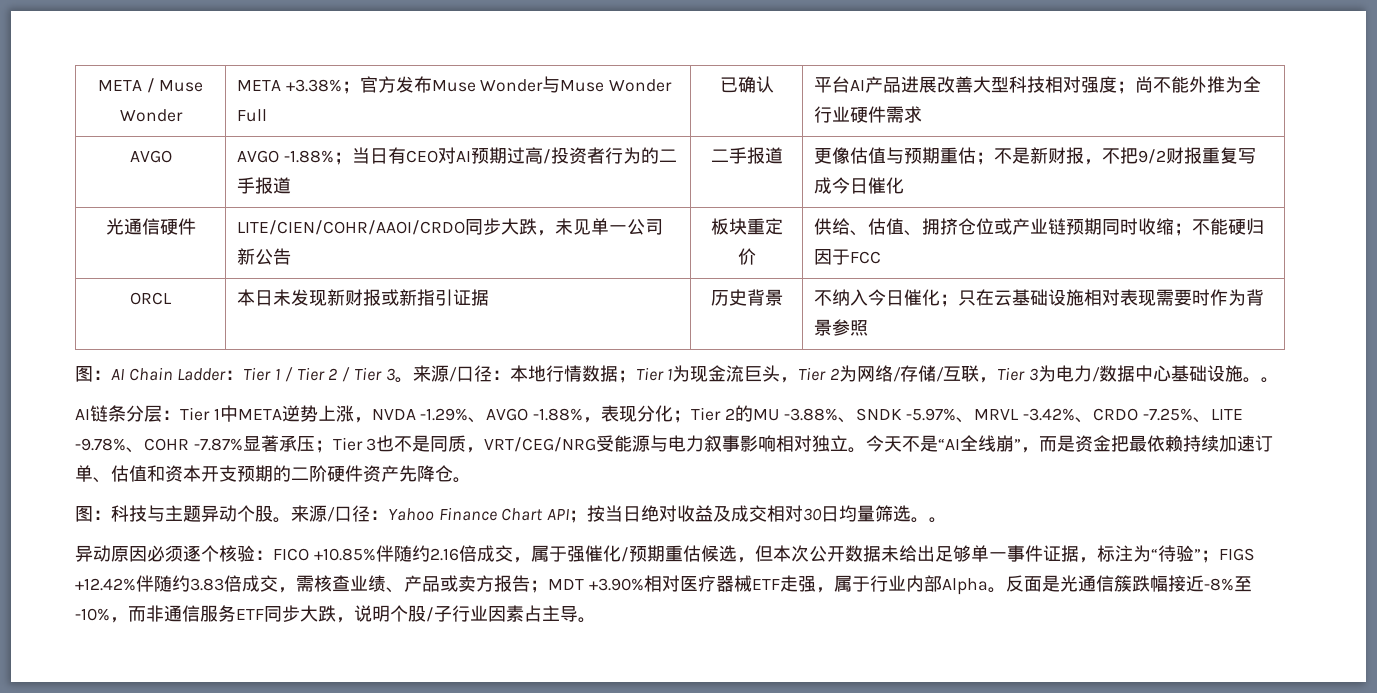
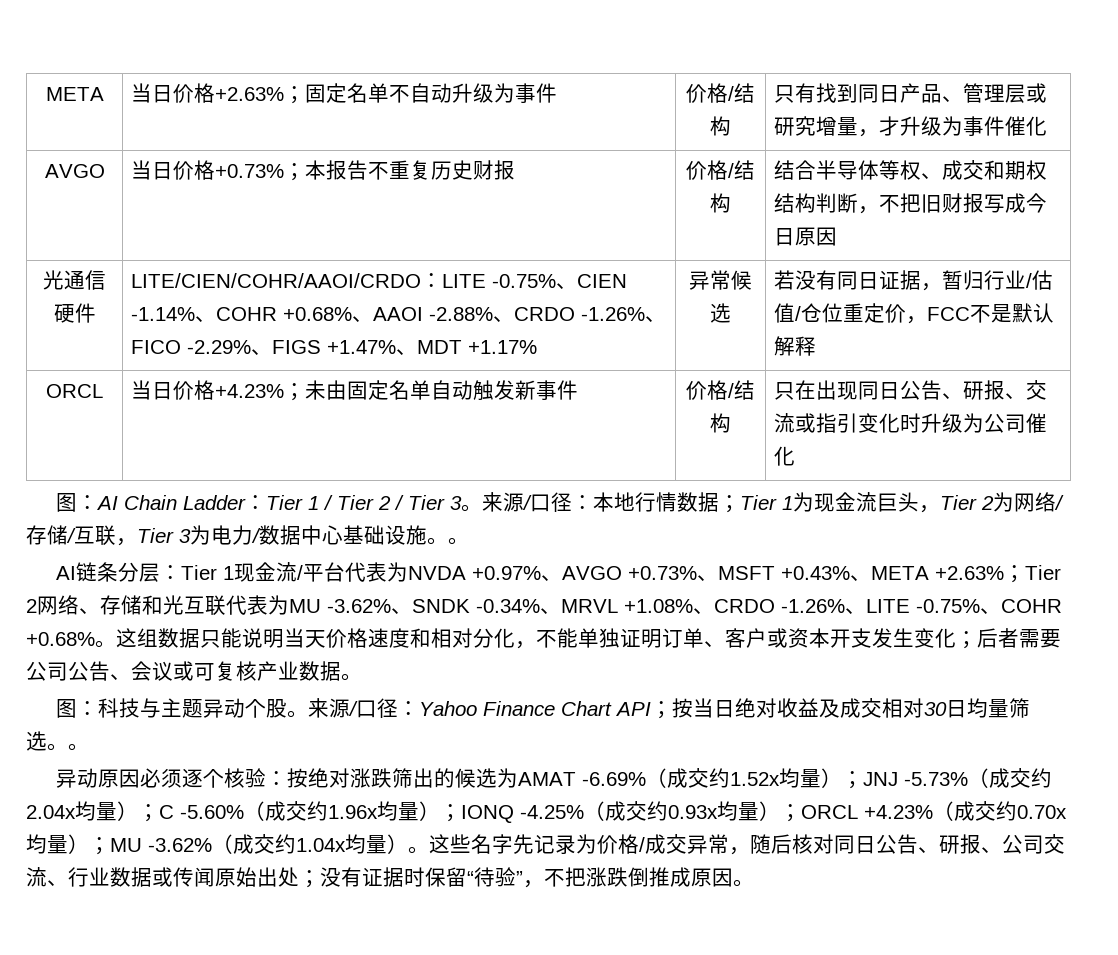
[97,78,204,93] [119,109,183,122] [236,76,673,94] [236,109,267,122] [719,76,774,93] [813,76,1261,94] [813,106,922,123] [129,150,172,163] [236,147,677,165] [236,177,291,194] [710,147,783,164] [813,147,1238,165] META / Muse Wonder | META +3.38%；官方发布Muse Wonder与Muse Wonder Full | 已确认 | 平台AI产品进展改善大型科技相对强度；尚不能外推为全行业硬件需求 // AVGO | AVGO -1.88%；当日有CEO对AI预期过高/投资者行为的二手报道 | 二手报道 | 更像估值与预期重估；不是新财报，不把9/2财报重复 -> [45,87,104,101] [130,83,557,104] [686,83,755,103] [710,116,731,136] [773,83,1047,103] [773,116,1047,137] [44,164,105,178] [130,160,515,181] [686,160,755,180] [710,193,731,213] [773,160,1047,180] [773,193,984,214] META | 当日价格+2.63%；固定名单不自动升级为事件 | 价格/结构 | 只有找到同日产品、管理层或研究增量，才升级为事件催化 // AVGO | 当日价格+0.73%；本报告不重复历史财报 | 价格/结构 | 结合半导体等权、成交和期权结构判断，不把旧财报
[867,177,904,194] 催化 -> [794,227,837,246] 原因
[464,218,663,236] [236,248,291,265] [710,218,783,235] [737,248,756,265] [813,218,1264,236] [813,249,881,265] [130,292,172,305] [236,289,489,306] [710,289,783,306] [813,289,1264,307] [813,319,868,336] 同步大跌，未见单一公司新公告 | 板块重定价 | 供给、估值、拥挤仓位或产业链预期同时收缩；不能硬归因于FCC // ORCL | 本日未发现新财报或新指引证据 | 历史背景 | 不纳入今日催化；只在云基础设施相对表现需要时作为背景参照 -> [420,273,627,289] [130,307,666,322] [130,340,537,355] [689,270,752,290] [710,303,731,323] [773,270,1053,291] [773,303,1054,324] [773,336,816,356] [46,384,103,398] [130,380,578,401] [686,380,755,400] [710,413,731,433] [773,380,1047,400] [773,413,1047,433] [773,446,795,466] ：LITE -0.75%、CIEN -1.14%、COHR +0.68%、AAOI -2.88%、CRDO -1.26%、FICO -2.29%、FIGS +1.47%、MDT +1.17% | 异常候选 | 若没有同日证据，暂归行业/估值/仓位重定价，FCC不是默认解释 // ORCL | 当日价格+4.23%；未由固定名单自动触发新事件 | 价格/结构 | 只在出现同日公告、研报、交流或指引变化时升级为公司催化
[219,405,1243,423] [75,435,1274,453] [75,465,453,483] 中META逆势上涨，NVDA -1.29%、AVGO -1.88%，表现分化；Tier 2的MU -3.88%、SNDK -5.97%、MRVL -3.42%、CRDO -7.25%、LITE -9.78%、COHR -7.87%显著承压；Tier 3也不是同质，VRT/CEG/NRG受能源与电力叙事影响相对独立。今天不是“AI全线崩”，而是资金把最依赖持续加速订单、估值和资本开支预期的二阶硬件资产先降仓 -> [234,562,1062,583] [26,595,1062,616] [26,628,1061,649] [26,661,341,681] 现金流/平台代表为NVDA +0.97%、AVGO +0.73%、MSFT +0.43%、META +2.63%；Tier 2网络、存储和光互联代表为MU -3.62%、SNDK -0.34%、MRVL +1.08%、CRDO -1.26%、LITE -0.75%、COHR +0.68%。这组数据只能说明当天价格速度和相对分化，不能单独证明订单、客户或资本开支发生变化；后者需要公司公告、会议或可复核产业数据
[273,545,1255,563] [75,575,1252,595] [75,605,578,623] FICO +10.85%伴随约2.16倍成交，属于强催化/预期重估候选，但本次公开数据未给出足够单一事件证据，标注为“待验”；FIGS +12.42%伴随约3.83倍成交，需核查业绩、产品或卖方报告；MDT +3.90%相对医疗器械ETF走强，属于行业内部Alpha。反面是光通信簇跌幅接近-8%至-10%，而非通信服务ETF同步大跌，说明个股/子行业因素占主导 -> [287,768,1053,789] [26,801,1067,823] [26,834,1065,855] [26,867,733,888] 按绝对涨跌筛出的候选为AMAT -6.69%（成交约1.52x均量）；JNJ -5.73%（成交约2.04x均量）；C -5.60%（成交约1.96x均量）；IONQ -4.25%（成交约0.93x均量）；ORCL +4.23%（成交约0.70x均量）；MU -3.62%（成交约1.04x均量）。这些名字先记录为价格/成交异常，随后核对同日公告、研报、公司交流、行业数据或传闻原始出处；没有证据时保留“待验”，不把涨跌倒推成原因

